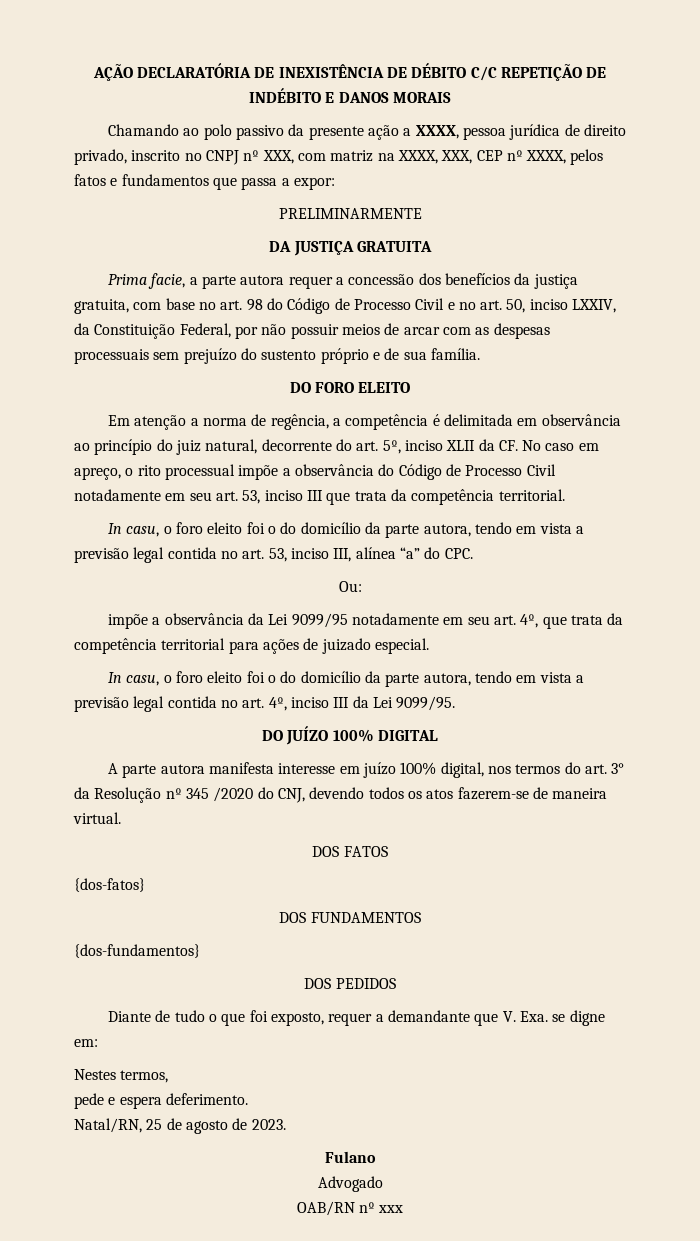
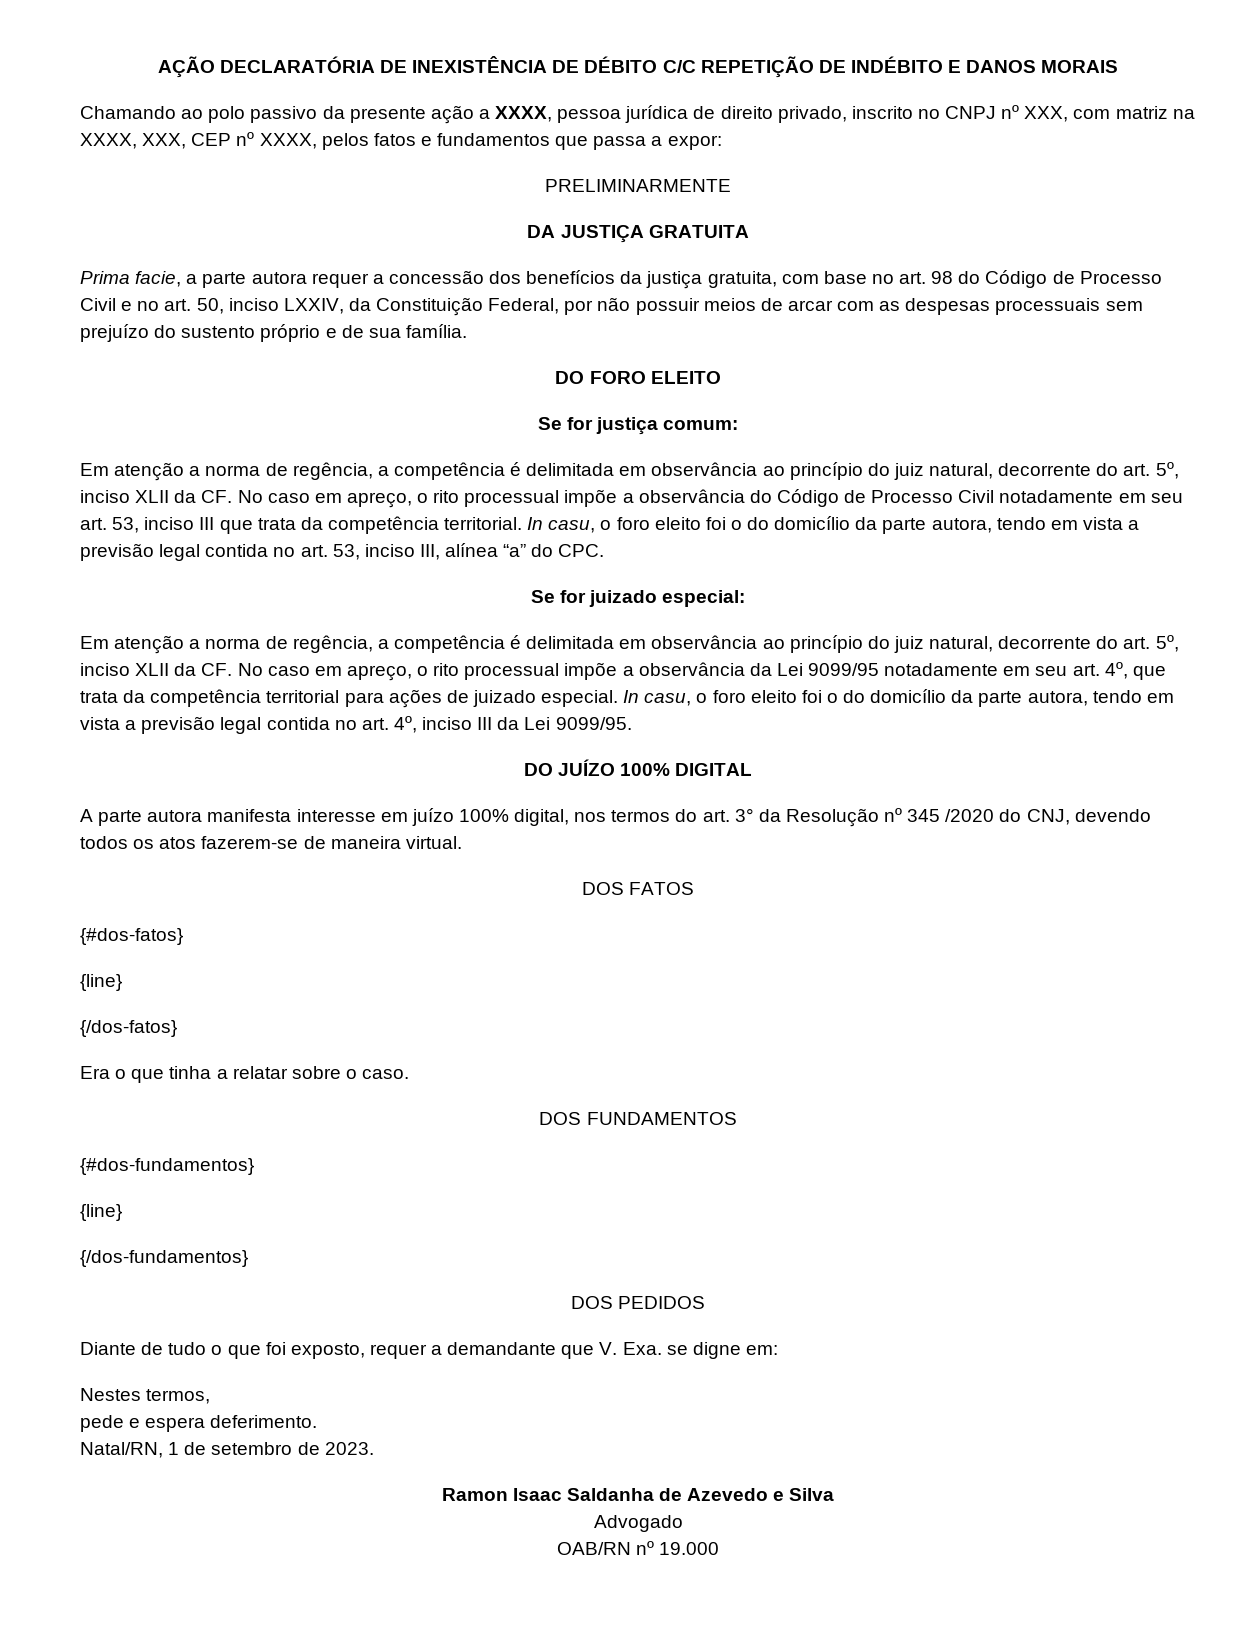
(411, 387) none -> [537,417,739,435] // Se for justiça comum:
(565, 495) // -> (523, 523) none
[338,581,362,592] Ou: // -> [530,590,746,607] [80,635,1179,654] [80,663,560,681] Se for juizado especial: // Em atenção a norma de regência, a competência é delimitada em observância ao princípio do juiz natural, decorrente do art. 5º, inciso XLII da CF. No caso em apreço, o rito processual
(429, 646) // -> (619, 698) none
[74,878,145,892] {dos-fatos} -> [80,928,183,945] [80,974,122,991] [80,1020,177,1037] [80,1066,410,1083] {#dos-fatos} // {line} // {/dos-fatos} // Era o que tinha a relatar sobre o caso.
[74,944,200,958] {dos-fundamentos} -> [80,1158,254,1175] [80,1204,122,1221] [80,1250,248,1267] {#dos-fundamentos} // {line} // {/dos-fundamentos}
[146,1118,228,1134] 25 de agosto -> [168,1442,293,1455] 1 de setembro
[325,1151,376,1163] Fulano -> [441,1488,835,1501] Ramon Isaac Saldanha de Azevedo e Silva
[378,1205,404,1213] xxx -> [659,1542,720,1555] 19.000

